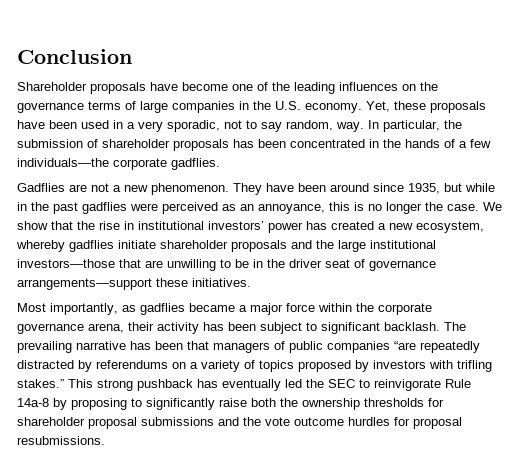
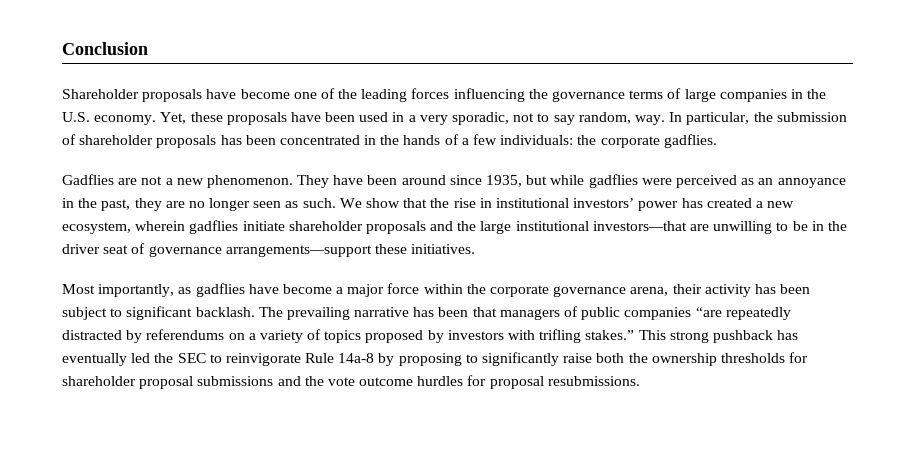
[339,82,416,91] influences on -> [411,88,525,102] forces influencing
[17,158,109,167] individuals—the -> [500,135,597,145] individuals: the
[17,202,78,214] in the past -> (585, 180) none
[258,202,479,214] annoyance, this is no longer the case. -> [777,178,846,188] [62,198,336,211] annoyance in the past, they are no longer seen as such.
[16,240,65,252] whereby -> [135,221,186,231] wherein
[17,259,141,268] investors—those that -> [592,221,687,231] investors—that
[189,303,235,312] became -> [248,284,332,294] have become

